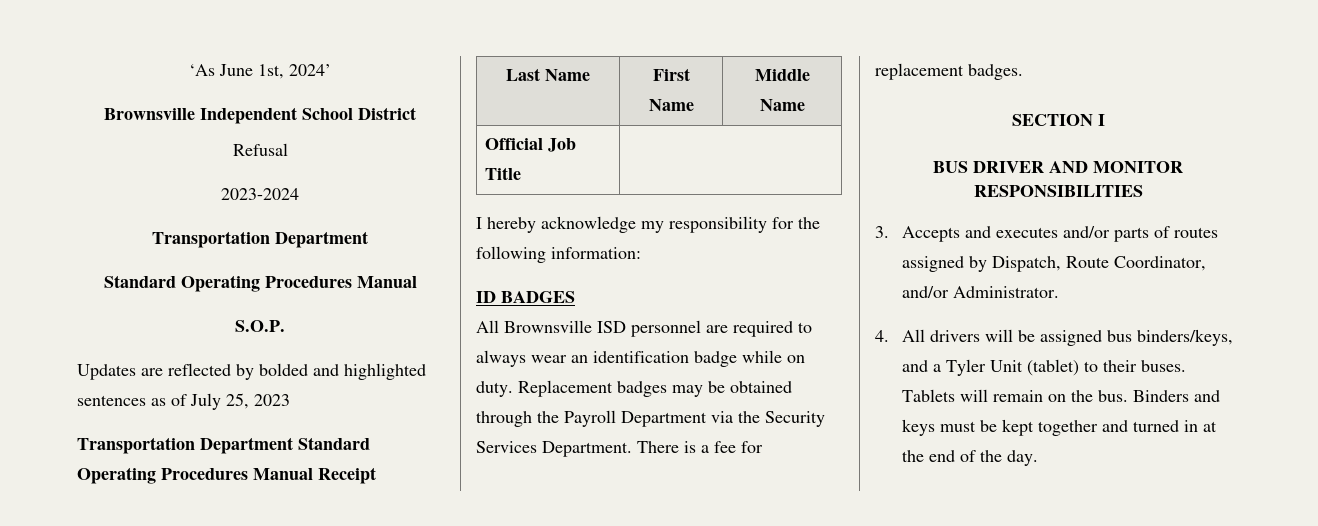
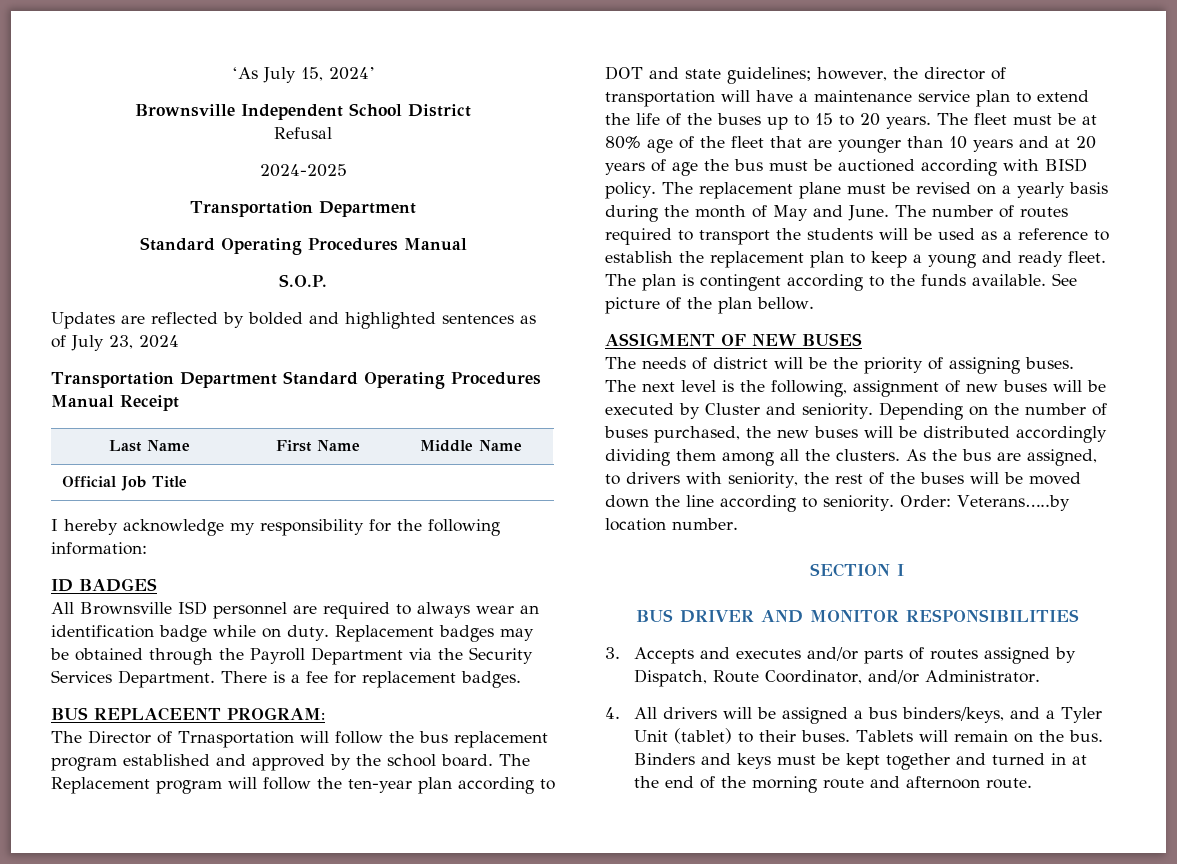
[219,64,284,79] June 1st, -> [262,67,323,83] July 15,
[221,188,299,200] 2023-2024 -> [259,164,347,177] 2024-2025
[226,393,290,409] 25, 2023 -> [109,335,179,349] 23, 2024
(1023, 72) none -> [51,707,325,721] [51,730,548,748] [51,754,530,771] [51,777,555,794] [605,66,1006,84] [605,90,1089,107] [605,113,1097,130] [605,136,1096,153] [605,158,1087,176] [605,182,1108,199] [605,205,1068,222] [605,228,1109,245] [605,251,1106,268] [605,273,1077,291] [605,297,814,314] [605,333,862,346] [605,357,1074,374] [605,380,1106,397] [605,402,1107,420] [604,426,1107,443] [605,449,1097,466] [605,472,1081,488] [605,495,1070,512] [605,518,738,531] // BUS REPLACEENT PROGRAM: // The Director of Trnasportation will follow the bus replacement program established and approved by the school board. The Replacement program will follow the ten-year plan according to DOT and state guidelines; however, the director of transportation will have a maintenance service plan to extend the life of the buses up to 15 to 20 years. The fleet must be at 80% age of the fleet that are younger than 10 years and at 20 years of age the bus must be auctioned according with BISD policy. The replacement plane must be revised on a yearly basis during the month of May and June. The number of routes required to transport the students will be used as a reference to establish the replacement plan to keep a young and ready fleet. The plan is contingent according to the funds available. See picture of the plan bellow. // ASSIGMENT OF NEW BUSES // The needs of district will be the priority of assigning buses. The next level is the following, assignment of new buses will be executed by Cluster and seniority. Depending on the number of buses purchased, the new buses will be distributed accordingly dividing them among all the clusters. As the bus are assigned, to drivers with seniority, the rest of the buses will be moved down the line according to seniority. Order: Veterans…..by location number.
(1103, 338) none -> [854,710,864,719] a
[1007,450,1039,466] day. -> [752,776,1033,793] morning route and afternoon route.

